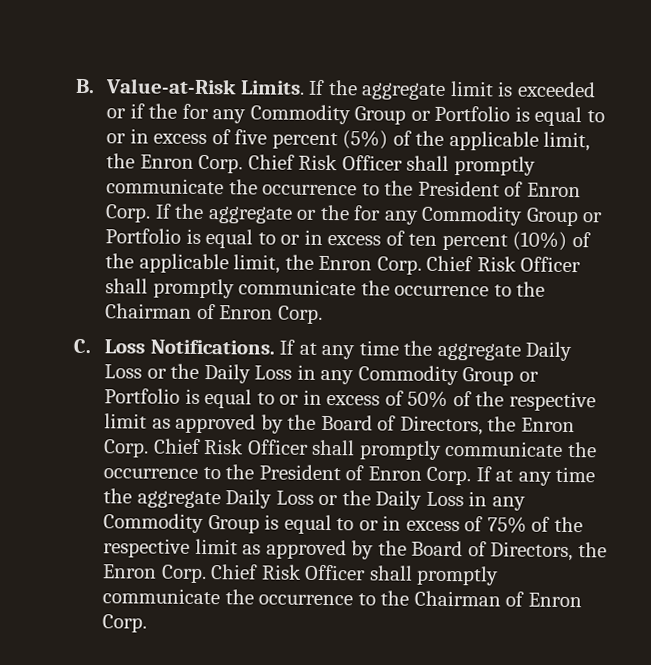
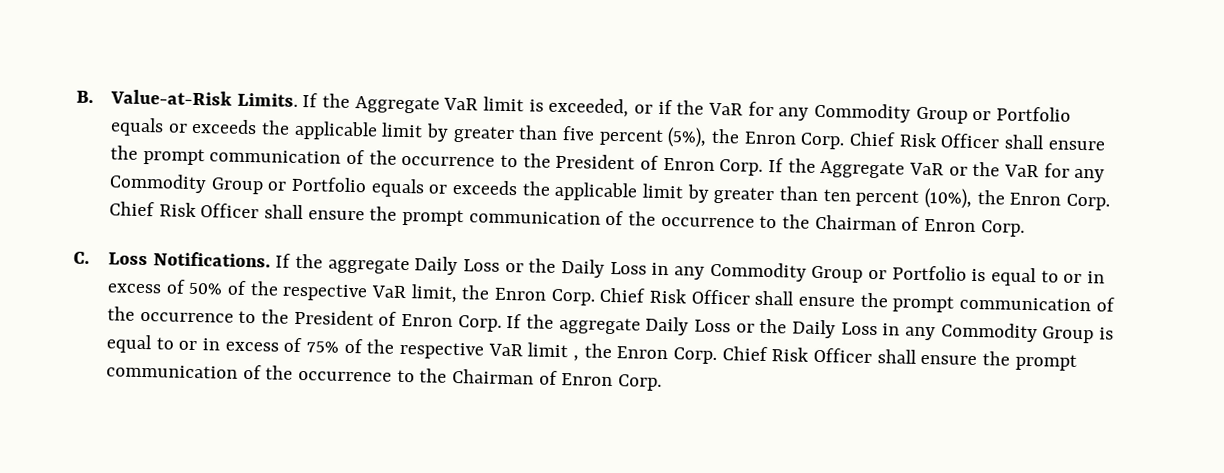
[361,82,447,100] aggregate -> [354,96,479,114] Aggregate VaR
[516,81,596,98] exceeded -> [548,97,630,118] exceeded,
[181,103,605,127] [106,128,591,152] [106,153,536,176] [106,178,225,195] for any Commodity Group or Portfolio is equal to or in excess of five percent (5%) of the applicable limit, the Enron Corp. Chief Risk Officer shall promptly communicate -> [707,101,1071,124] [109,117,1105,151] [109,145,365,166] VaR for any Commodity Group or Portfolio equals or exceeds the applicable limit by greater than five percent (5%), the Enron Corp. Chief Risk Officer shall ensure the prompt communication of
[207,204,603,227] [105,228,591,251] [105,253,582,275] [105,278,357,299] aggregate or the for any Commodity Group or Portfolio is equal to or in excess of ten percent (10%) of the applicable limit, the Enron Corp. Chief Risk Officer shall promptly communicate -> [820,160,1106,183] [108,173,1110,211] [108,201,625,227] Aggregate VaR or the VaR for any Commodity Group or Portfolio equals or exceeds the applicable limit by greater than ten percent (10%), the Enron Corp. Chief Risk Officer shall ensure the prompt communication of
[298,340,399,360] at any time -> (292, 260) none
[104,413,575,436] [103,438,597,460] [103,464,596,486] limit as approved by the Board of Directors, the Enron Corp. Chief Risk Officer shall promptly communicate the occurrence to the President of Enron Corp. If at any time -> [370,284,1115,313] [106,306,523,332] VaR limit, the Enron Corp. Chief Risk Officer shall ensure the prompt communication of the occurrence to the President of Enron Corp. If
[194,538,607,562] [102,564,500,586] [102,588,221,605] limit as approved by the Board of Directors, the Enron Corp. Chief Risk Officer shall promptly communicate -> [487,342,1077,371] [105,364,262,380] VaR limit , the Enron Corp. Chief Risk Officer shall ensure the prompt communication of

